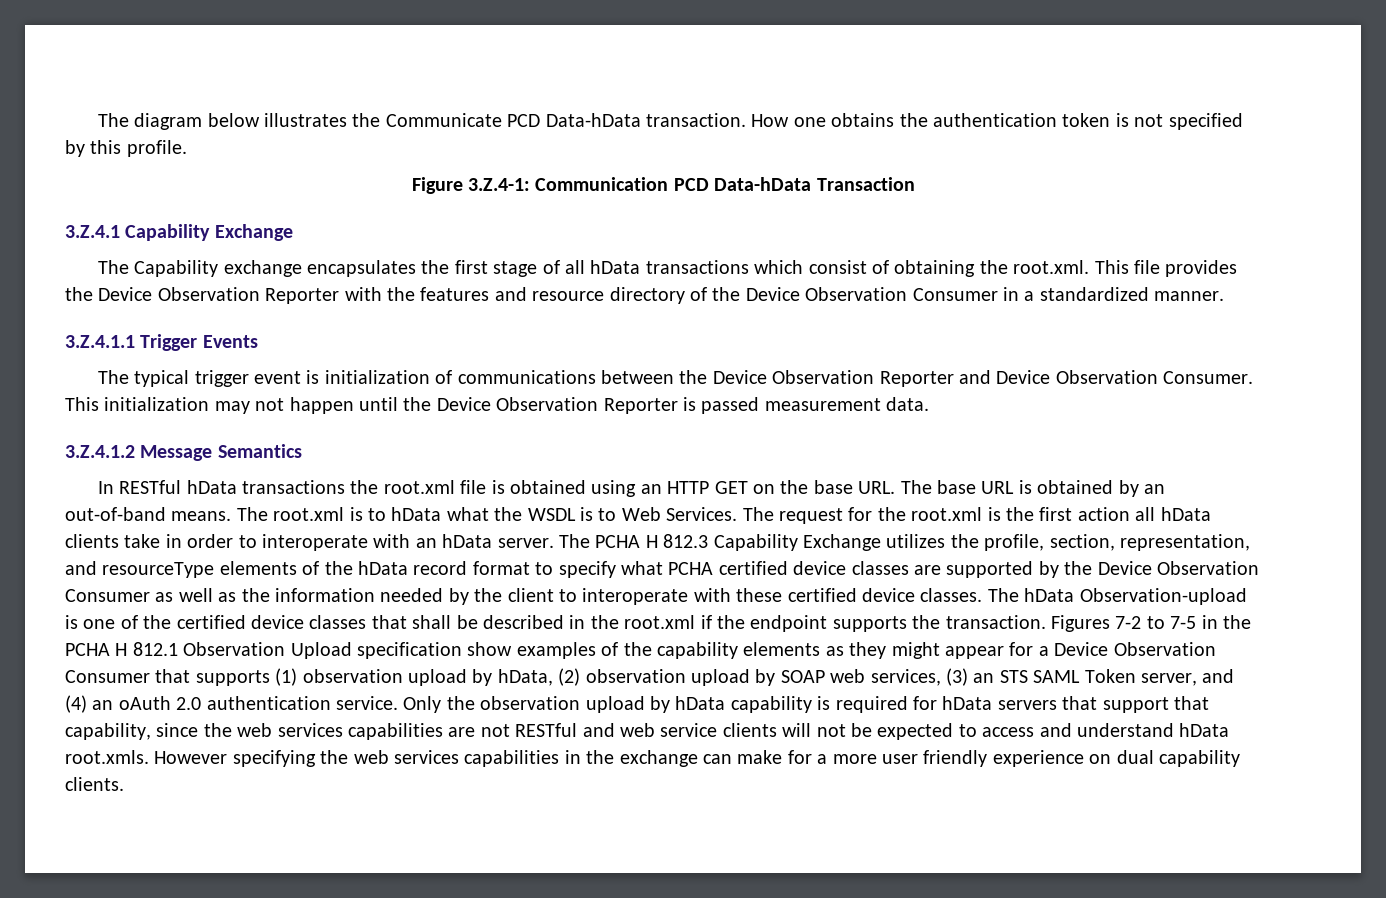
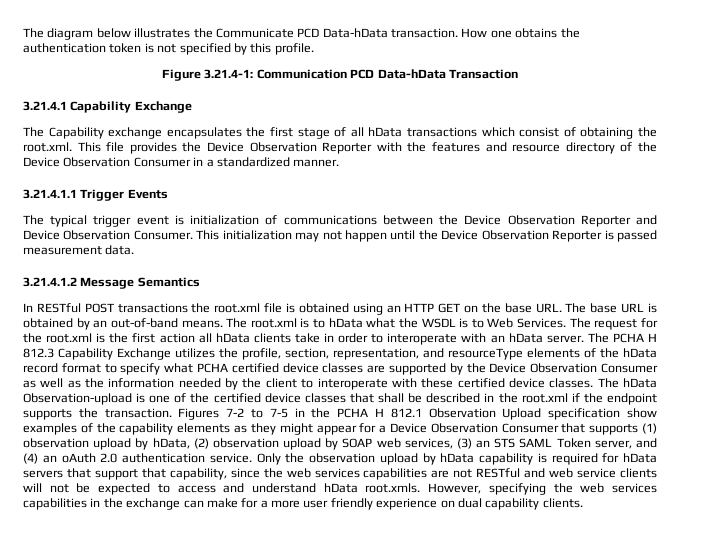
[467,178,530,191] 3.Z.4-1: -> [204,69,254,79] 3.21.4-1:
[65,225,120,238] 3.Z.4.1 -> [23,101,67,111] 3.21.4.1
[65,335,135,348] 3.Z.4.1.1 -> [23,189,77,199] 3.21.4.1.1
[65,445,135,458] 3.Z.4.1.2 -> [23,277,77,287] 3.21.4.1.2
[186,480,237,494] hData -> [84,303,114,313] POST
[154,751,228,764] However -> [428,483,482,494] However,

